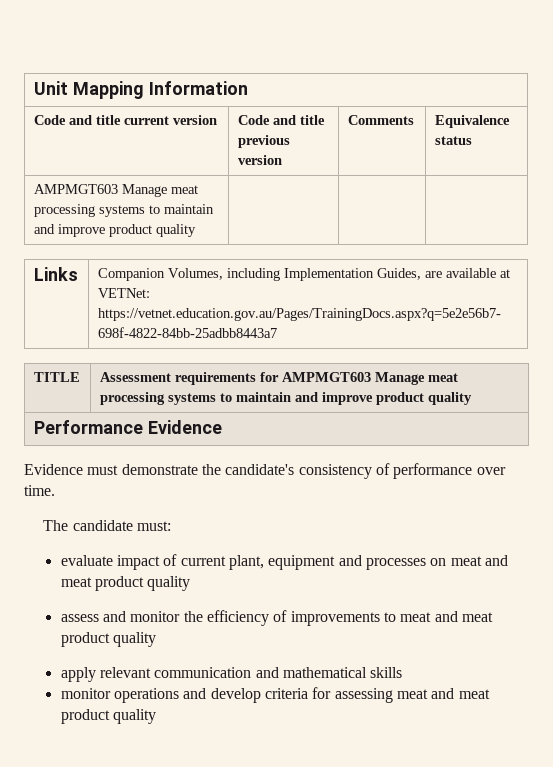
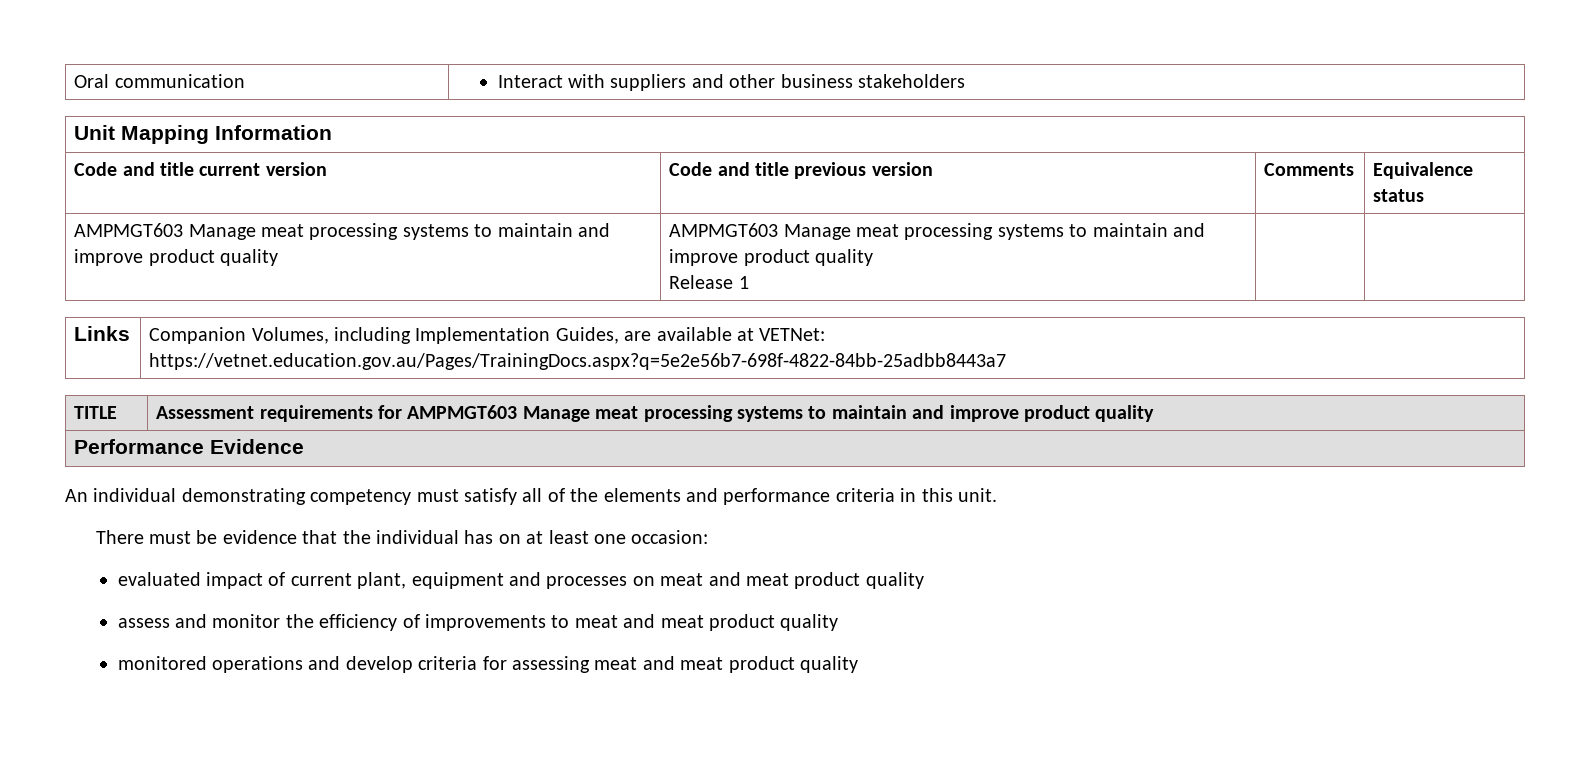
(33, 88) none -> [74,74,245,88] [497,74,965,91] Oral communication | Interact with suppliers and other business stakeholders //
(196, 230) none -> [669,223,1205,240] [669,249,873,266] [669,275,749,289] AMPMGT603 Manage meat processing systems to maintain and improve product quality // Release 1
[24,463,506,479] [24,485,55,496] [43,520,171,531] [60,555,113,566] Evidence must demonstrate the candidate's consistency of performance over time. // The candidate must: // evaluate -> [65,488,997,505] [95,530,709,544] [117,572,201,586] An individual demonstrating competency must satisfy all of the elements and performance criteria in this unit. // There must be evidence that the individual has on at least one occasion: // evaluated
[60,667,403,682] [60,688,111,699] apply relevant communication and mathematical skills // monitor -> [117,656,207,670] monitored

